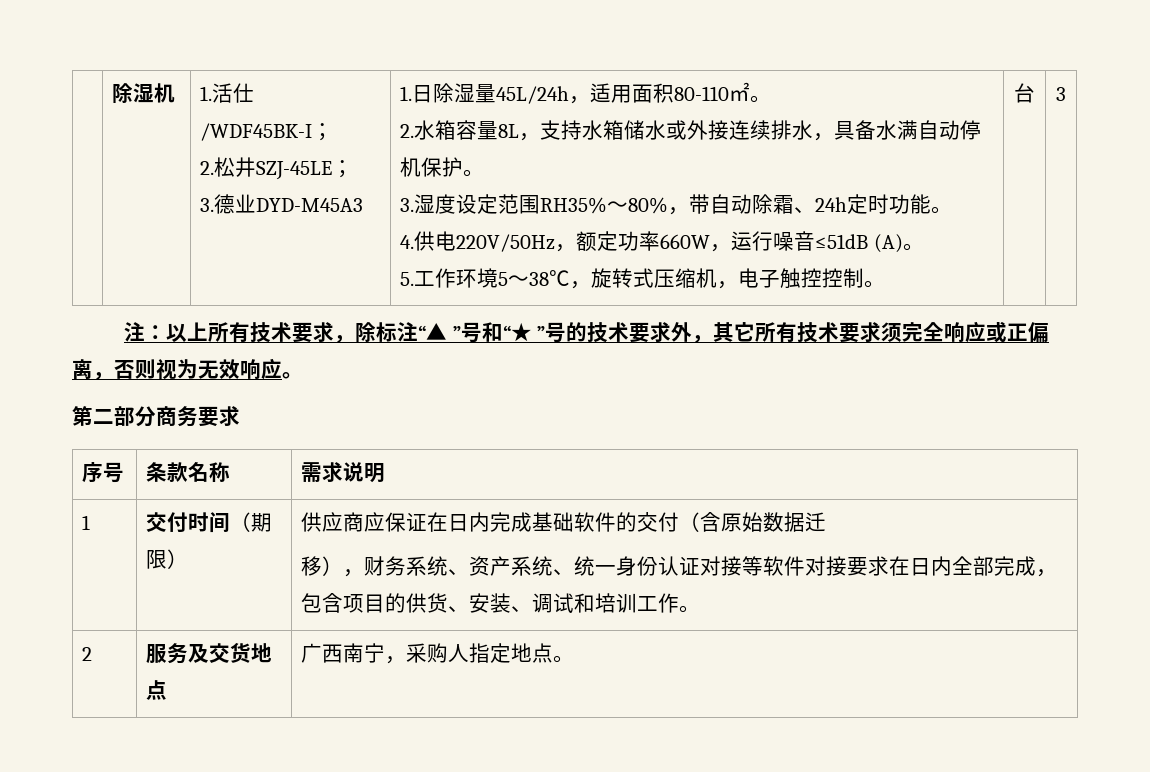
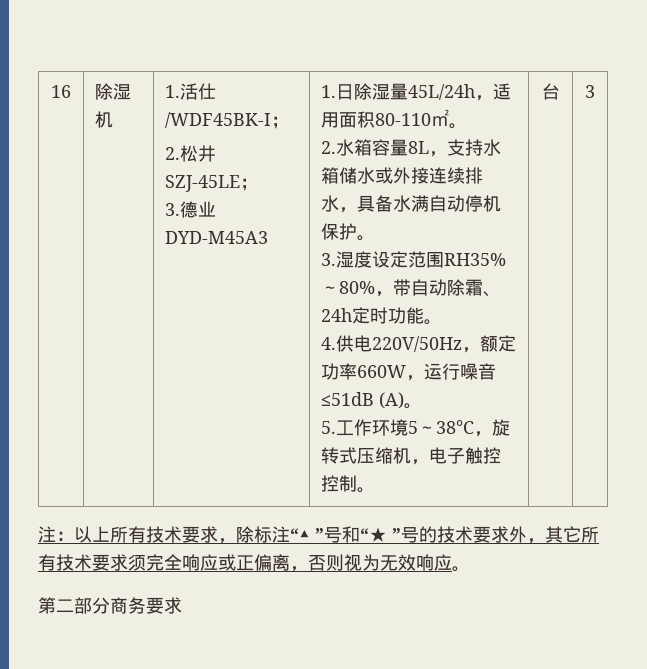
(112, 93) none -> [51,85,71,98] 16
[82,462,125,483] [146,462,231,483] [301,462,386,483] [82,515,91,530] [146,512,273,533] [146,549,189,569] [301,512,827,532] [301,556,1058,577] [301,593,701,613] [82,647,93,661] [146,642,273,664] [146,680,168,700] [301,643,575,664] // 序号 | 条款名称 | 需求说明 // 1 | 交付时间（期限） | 供应商应保证在日内完成基础软件的交付（含原始数据迁 // 移），财务系统、资产系统、统一身份认证对接等软件对接要求在日内全部完成，包含项目的供货、安装、调试和培训工作。 // 2 | 服务及交货地点 | 广西南宁，采购人指定地点。 -> (182, 605) none

